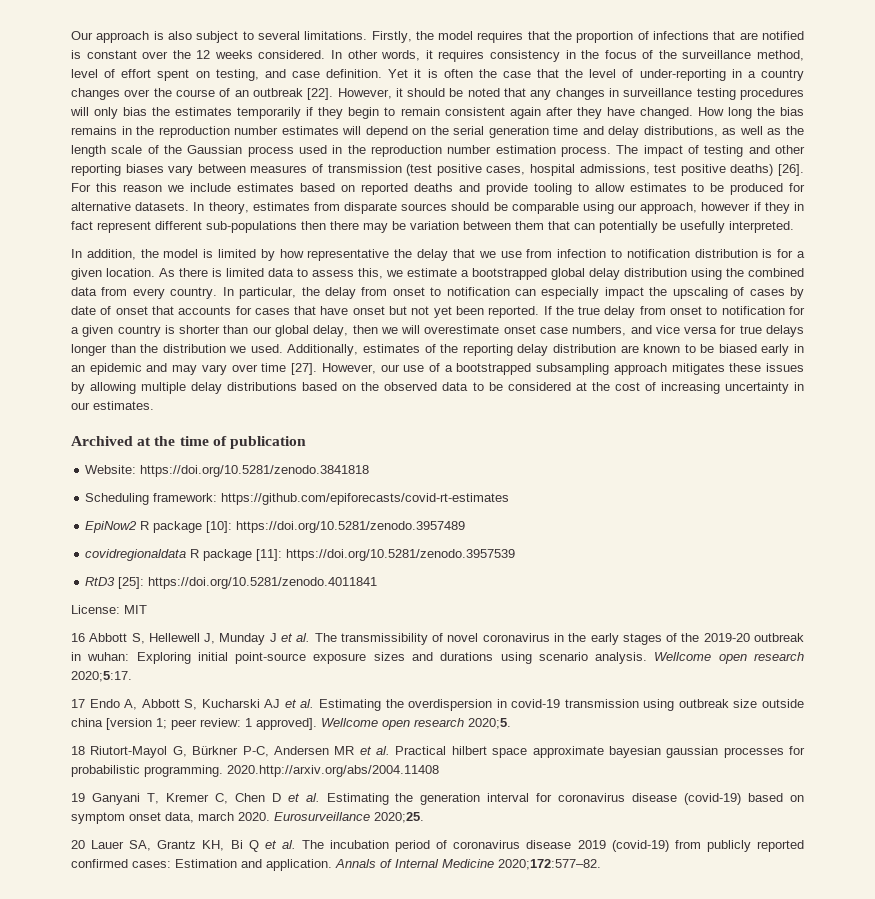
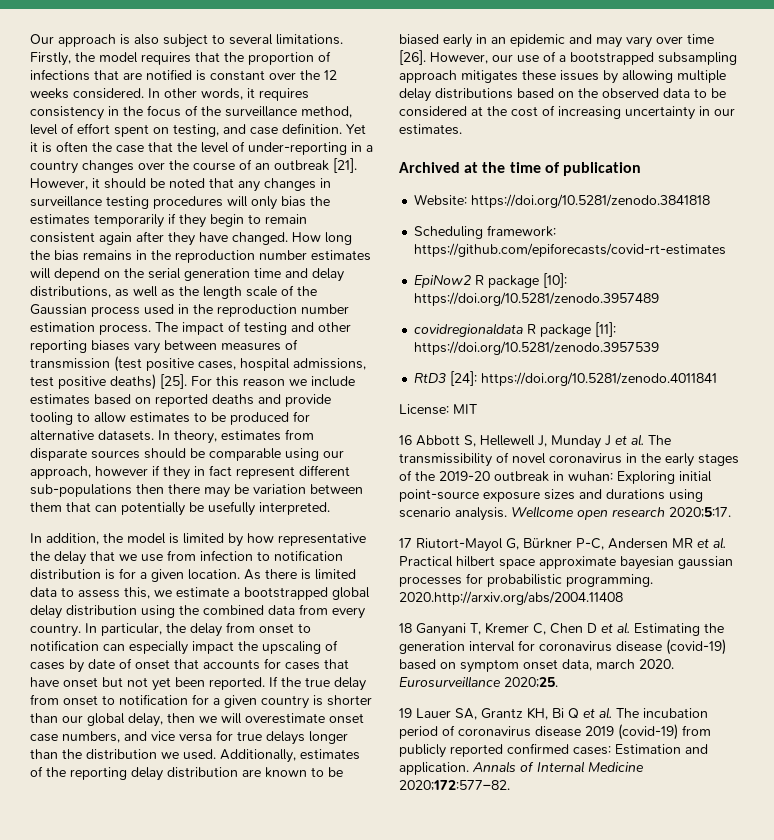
[307,88,334,100] [22]. -> [333,158,357,173] [21].
[778,164,805,176] [26]. -> [160,374,187,389] [25].
[291,363,318,375] [27]. -> [399,50,426,65] [26].
[118,577,145,589] [25]: -> [450,371,478,386] [24]:
[89,699,804,711] [71,718,511,730] [71,746,85,755] Endo A, Abbott S, Kucharski AJ et al. Estimating the overdispersion in covid-19 transmission using outbreak size outside china [version 1; peer review: 1 approved]. Wellcome open research 2020;5. // 18 -> (412, 543) none
[71,793,85,802] 19 -> [399,623,412,633] 18
[71,840,85,849] 20 -> [399,708,412,718] 19

